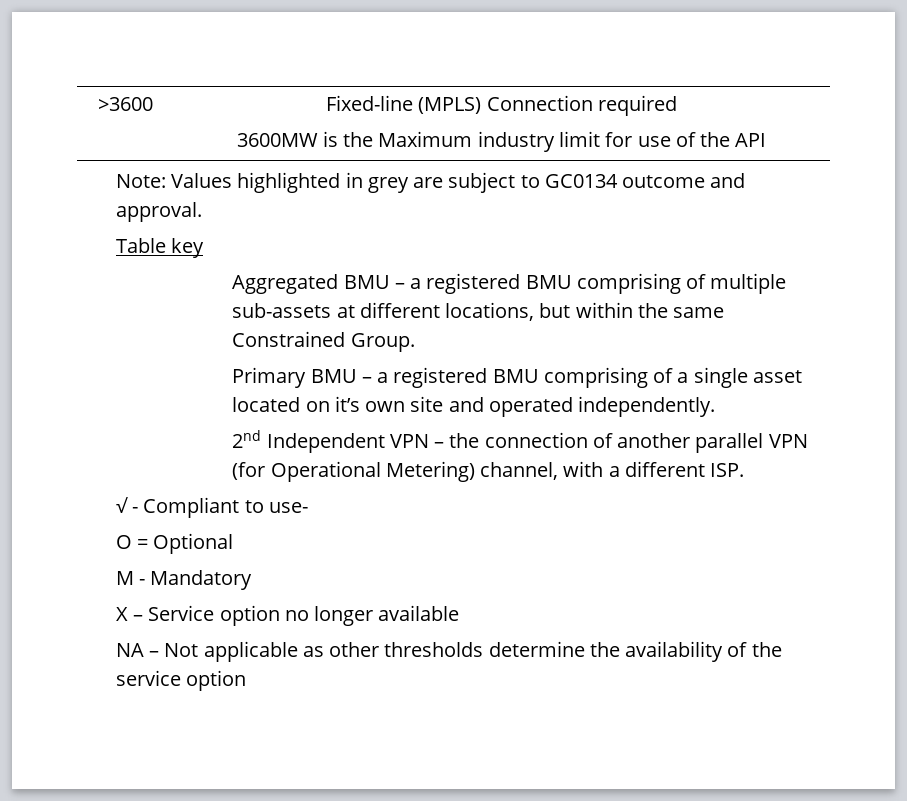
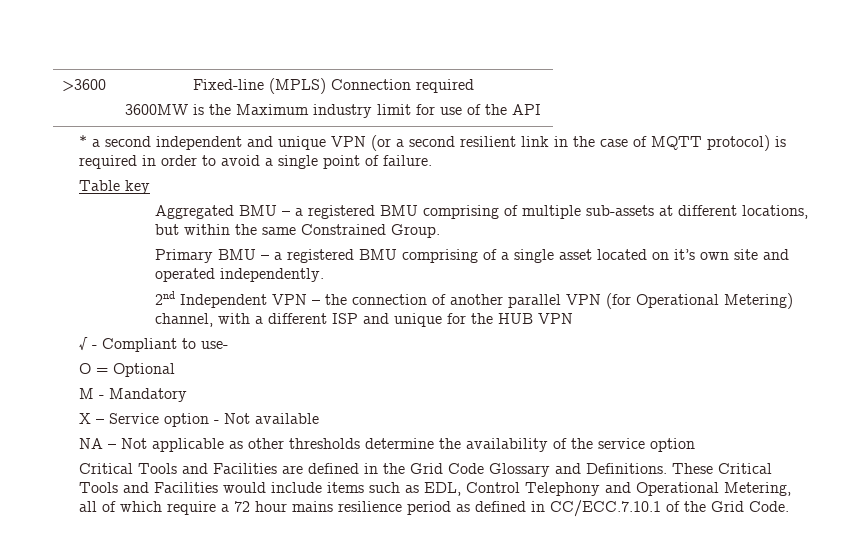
[115,172,746,193] [115,202,202,222] Note: Values highlighted in grey are subject to GC0134 outcome and approval. -> [78,135,786,151] [78,155,432,169] * a second independent and unique VPN (or a second resilient link in the case of MQTT protocol) is required in order to avoid a single point of failure.
[710,463,745,477] ISP. -> [332,313,574,327] ISP and unique for the HUB VPN
[284,606,374,626] no longer -> [213,413,250,424] - Not
(247, 680) none -> [78,463,772,477] [78,482,791,496] [78,500,789,517] // Critical Tools and Facilities are defined in the Grid Code Glossary and Definitions. These Critical Tools and Facilities would include items such as EDL, Control Telephony and Operational Metering, all of which require a 72 hour mains resilience period as defined in CC/ECC.7.10.1 of the Grid Code.

